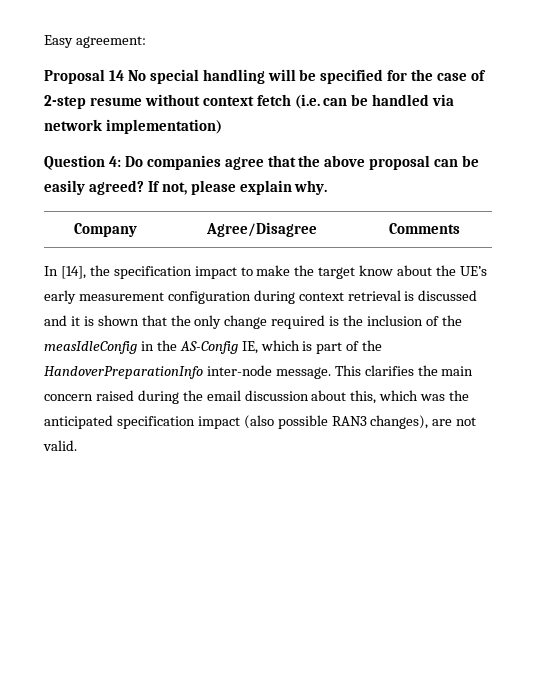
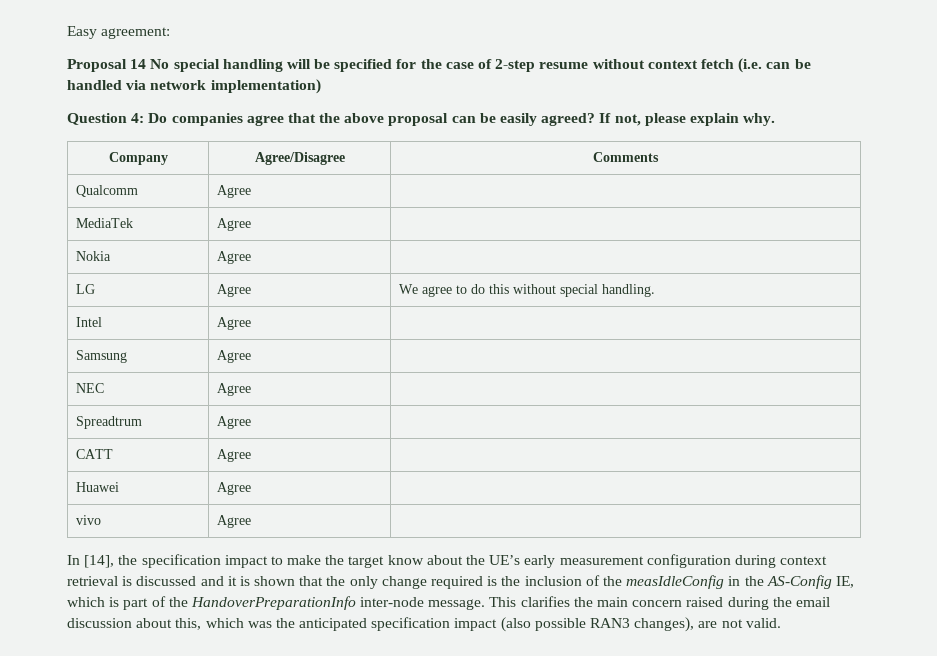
(460, 228) none -> [75,185,138,197] [216,185,251,198] [75,218,133,228] [216,218,251,231] [75,251,111,261] [216,251,251,264] [75,284,95,294] [216,284,251,297] [398,284,655,297] [75,317,102,327] [216,317,251,330] [75,350,127,363] [216,350,251,363] [75,383,104,393] [216,383,251,396] [75,416,142,429] [216,416,251,429] [75,449,113,459] [216,449,251,462] [75,482,119,492] [216,482,251,495] [75,515,101,525] [216,515,251,528] // Qualcomm | Agree | // MediaTek | Agree | // Nokia | Agree | // LG | Agree | We agree to do this without special handling. // Intel | Agree | // Samsung | Agree | // NEC | Agree | // Spreadtrum | Agree | // CATT | Agree | // Huawei | Agree | // vivo | Agree |

